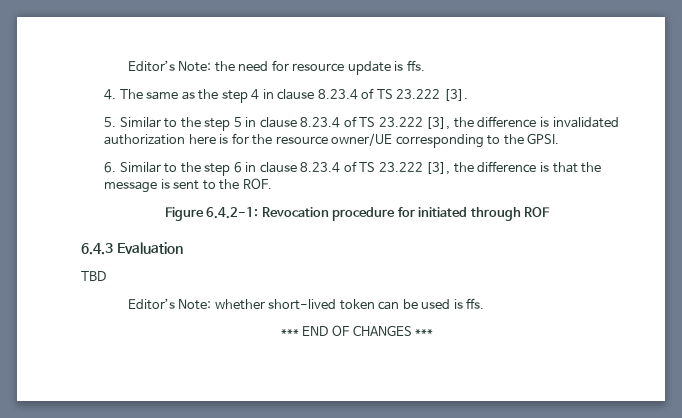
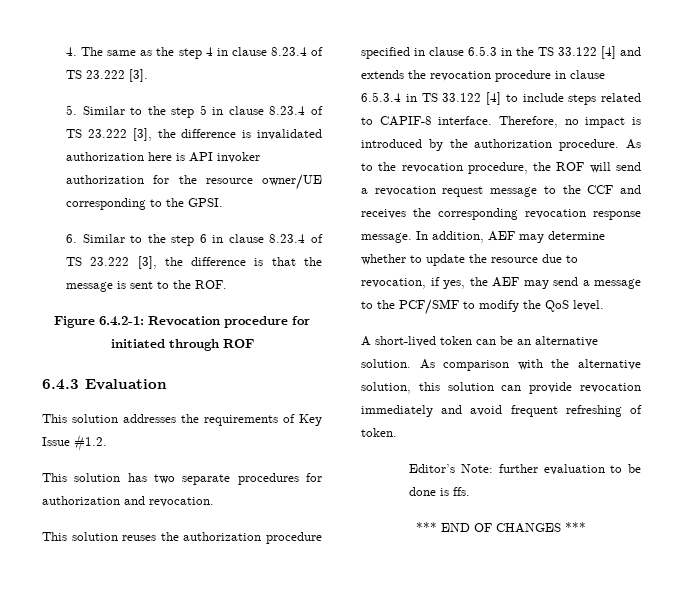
[127,60,425,75] Editor’s Note: the need for resource update is ffs. // -> (66, 51) none
(229, 139) none -> [189,152,261,163] [66,175,145,184] API invoker authorization
[81,271,106,281] [127,298,451,310] TBD // Editor’s Note: whether short-lived token can be used -> [42,414,322,426] [42,434,107,451] [42,473,322,485] [42,496,214,507] [42,532,322,544] [361,46,641,59] [361,70,605,82] [361,92,641,105] [361,116,641,128] [361,139,641,151] [361,162,641,174] [361,185,641,197] [361,208,641,220] [361,231,605,243] [361,254,578,266] [361,277,641,289] [361,299,604,315] [361,336,598,347] [361,359,641,371] [361,382,641,394] [361,405,642,417] [361,428,397,437] [409,464,641,475] [409,487,437,496] This solution addresses the requirements of Key Issue #1.2. // This solution has two separate procedures for authorization and revocation. // This solution reuses the authorization procedure specified in clause 6.5.3 in the TS 33.122 [4] and extends the revocation procedure in clause 6.5.3.4 in TS 33.122 [4] to include steps related to CAPIF-8 interface. Therefore, no impact is introduced by the authorization procedure. As to the revocation procedure, the ROF will send a revocation request message to the CCF and receives the corresponding revocation response message. In addition, AEF may determine whether to update the resource due to revocation, if yes, the AEF may send a message to the PCF/SMF to modify the QoS level. // A short-lived token can be an alternative solution. As comparison with the alternative solution, this solution can provide revocation immediately and avoid frequent refreshing of token. // Editor’s Note: further evaluation to be done

